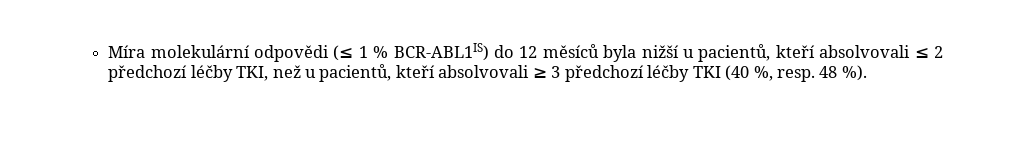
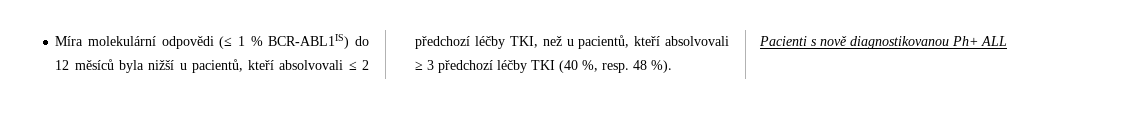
(867, 73) none -> [759,36,1007,49] // Pacienti s nově diagnostikovanou Ph+ ALL

